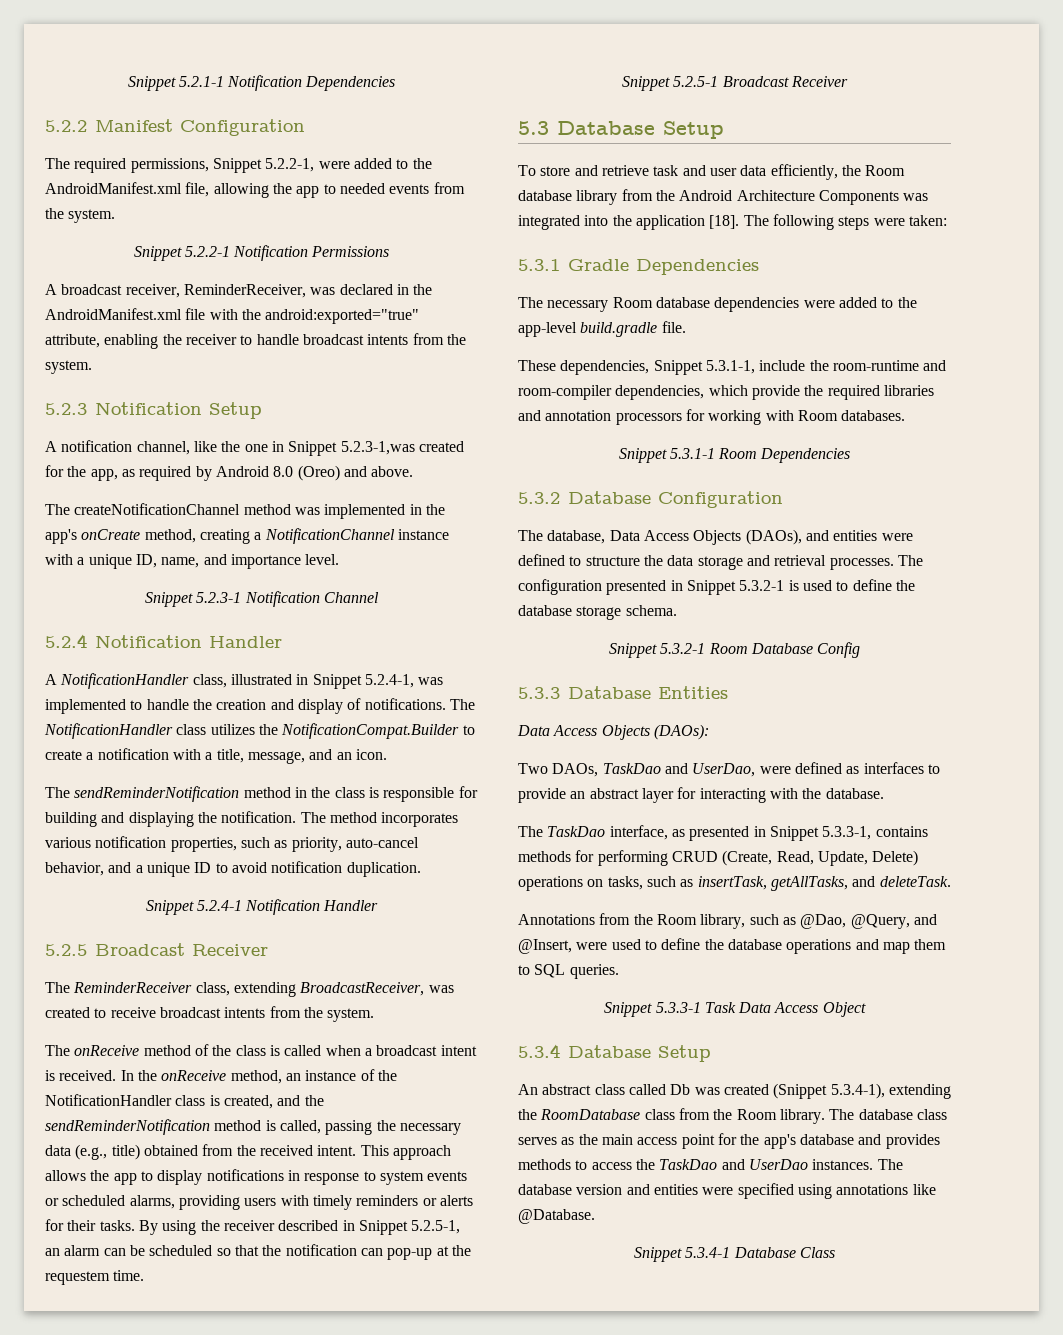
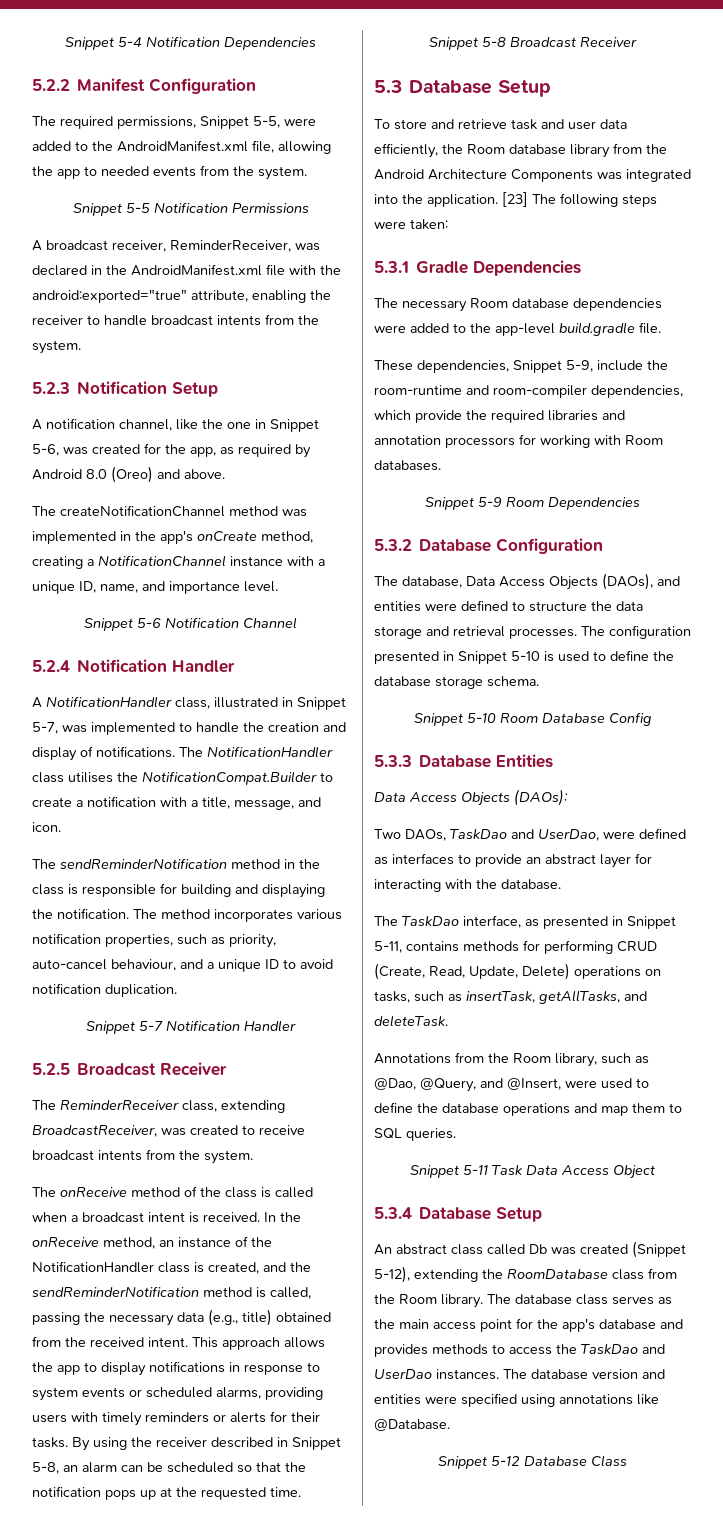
[127,76,224,91] Snippet 5.2.1-1 -> [65,37,142,50] Snippet 5-4
[265,158,315,172] 5.2.2-1, -> [253,116,280,128] 5-5,
[184,246,230,257] 5.2.2-1 -> [125,203,150,213] 5-5
[340,441,415,455] 5.2.3-1,was -> [32,444,88,456] 5-6, was
[196,592,242,603] 5.2.3-1 -> [137,618,161,628] 5-6
[364,674,414,688] 5.2.4-1, -> [32,722,58,734] 5-7,
[210,724,255,735] utilizes -> [68,772,113,783] utilises
[336,752,352,760] an -> (321, 802) none
[45,862,104,876] behavior, -> [111,959,176,971] behaviour,
[196,900,242,911] 5.2.4-1 -> [139,1021,163,1031] 5-7
[411,1220,461,1234] 5.2.5-1, -> [32,1462,59,1474] 5-8,
[360,1248,433,1260] can pop-up -> [105,1490,156,1500] pops up
[45,1271,110,1285] requestem -> [201,1487,266,1500] requested
[673,76,719,87] 5.2.5-1 -> [482,37,506,47] 5-8
[635,215,740,230] application [18]. -> [427,192,528,207] application. [23]
[705,360,755,374] 5.3.1-1, -> [566,360,593,372] 5-9,
[669,448,715,459] 5.3.1-1 -> [478,497,502,507] 5-9
[739,580,785,591] 5.3.2-1 -> [511,651,540,661] 5-10
[660,643,706,654] 5.3.2-1 -> [466,713,496,723] 5-10
[822,826,872,840] 5.3.3-1, -> [374,941,402,953] 5-11,
[655,1002,701,1013] 5.3.3-1 -> [463,1165,488,1175] 5-11
[830,1083,885,1099] 5.3.4-1), -> [374,1266,410,1283] 5-12),
[685,1247,731,1258] 5.3.4-1 -> [491,1456,520,1466] 5-12

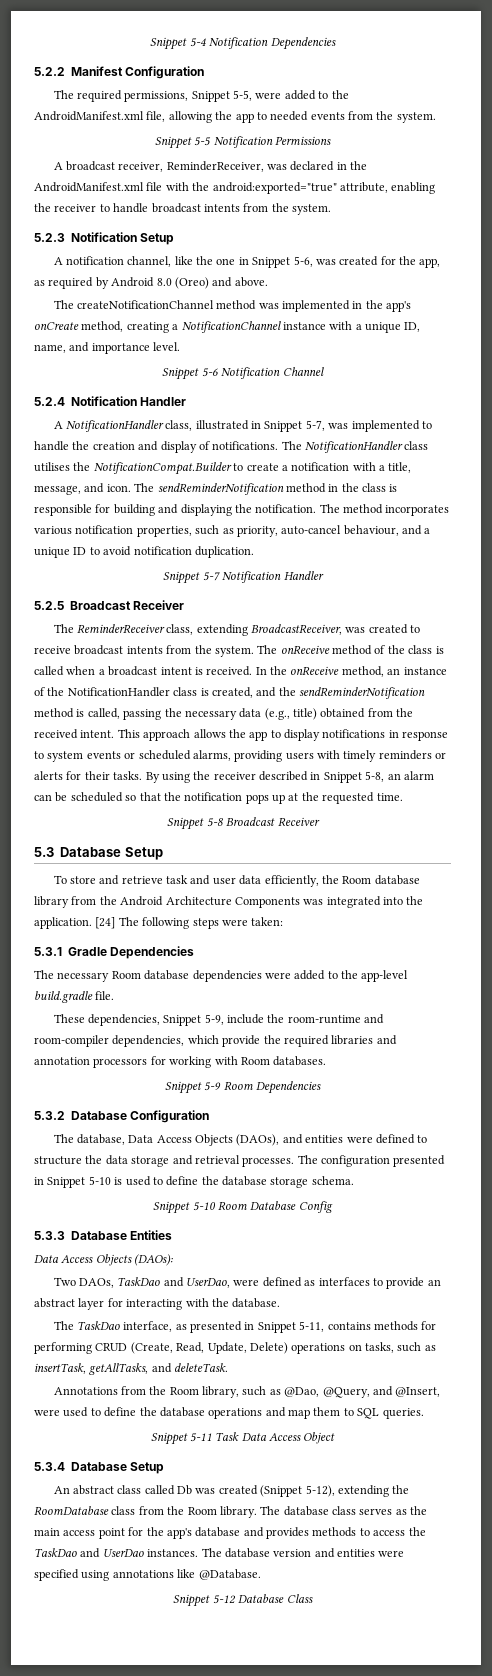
(61, 827) // -> (131, 488) none
(253, 1157) // -> (254, 651) none
[502,192,528,207] [23] -> [95,917,116,929] [24]

